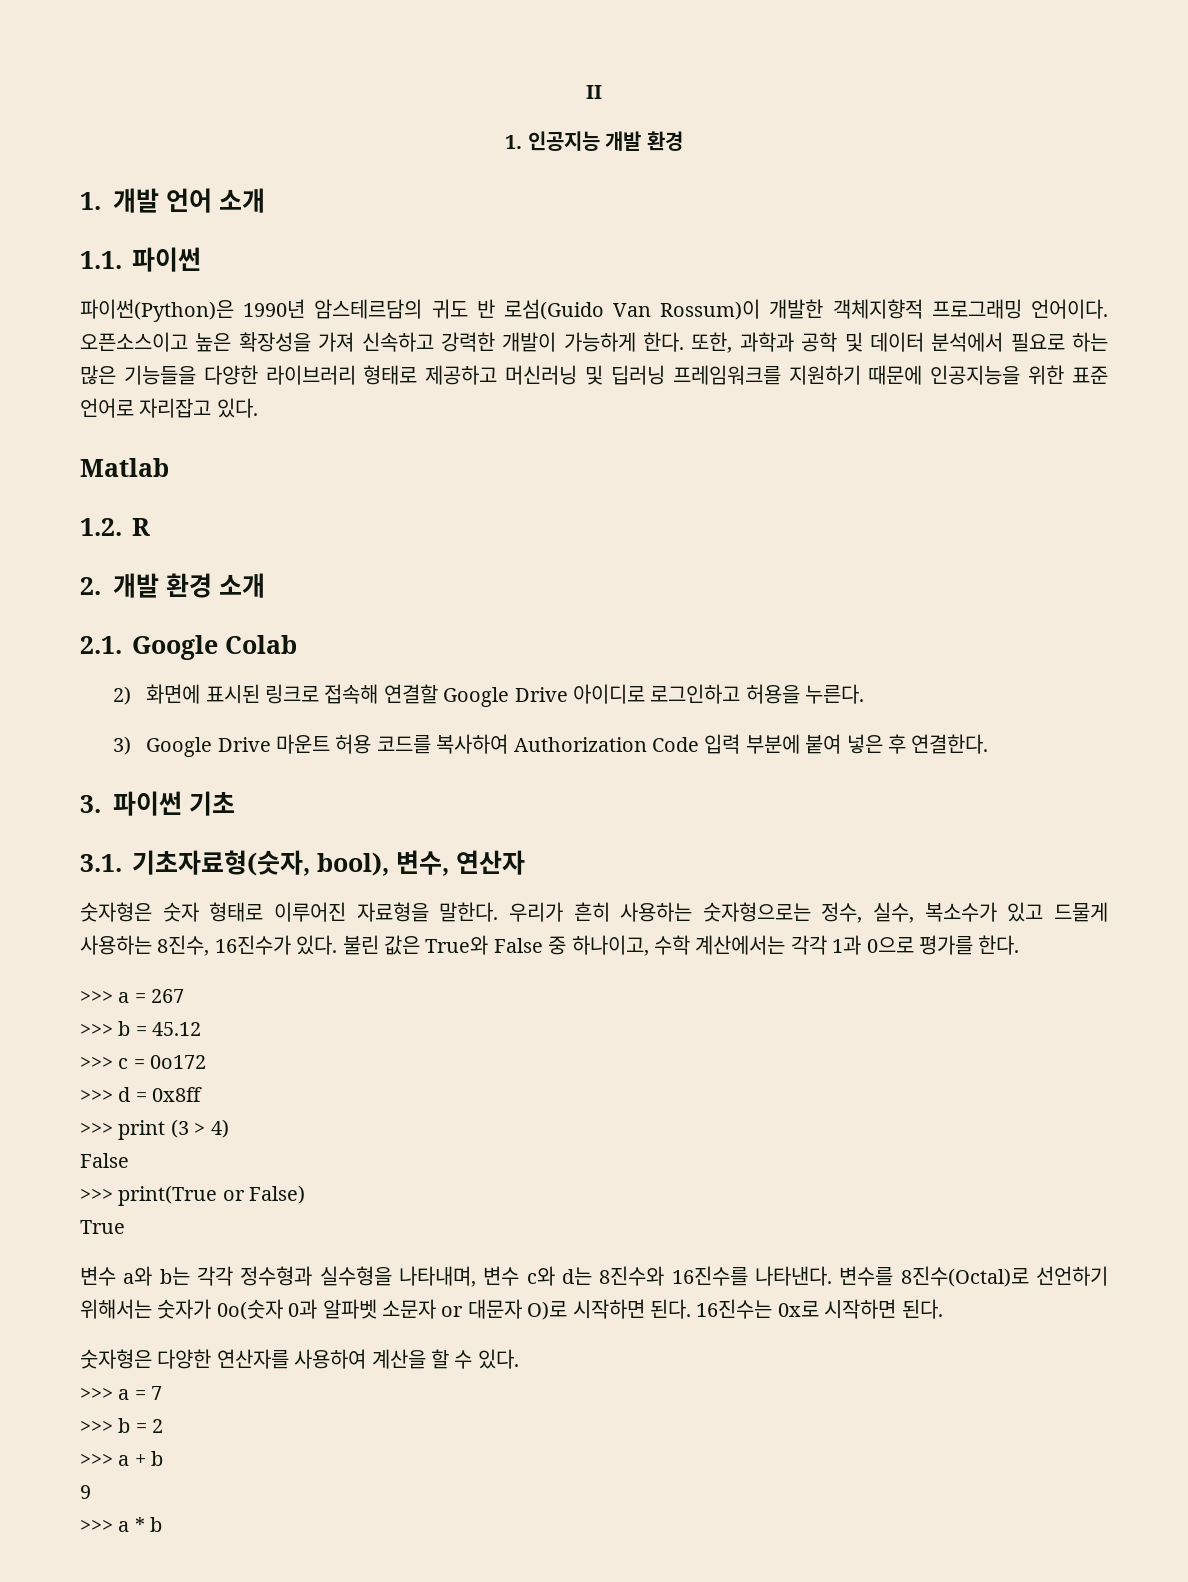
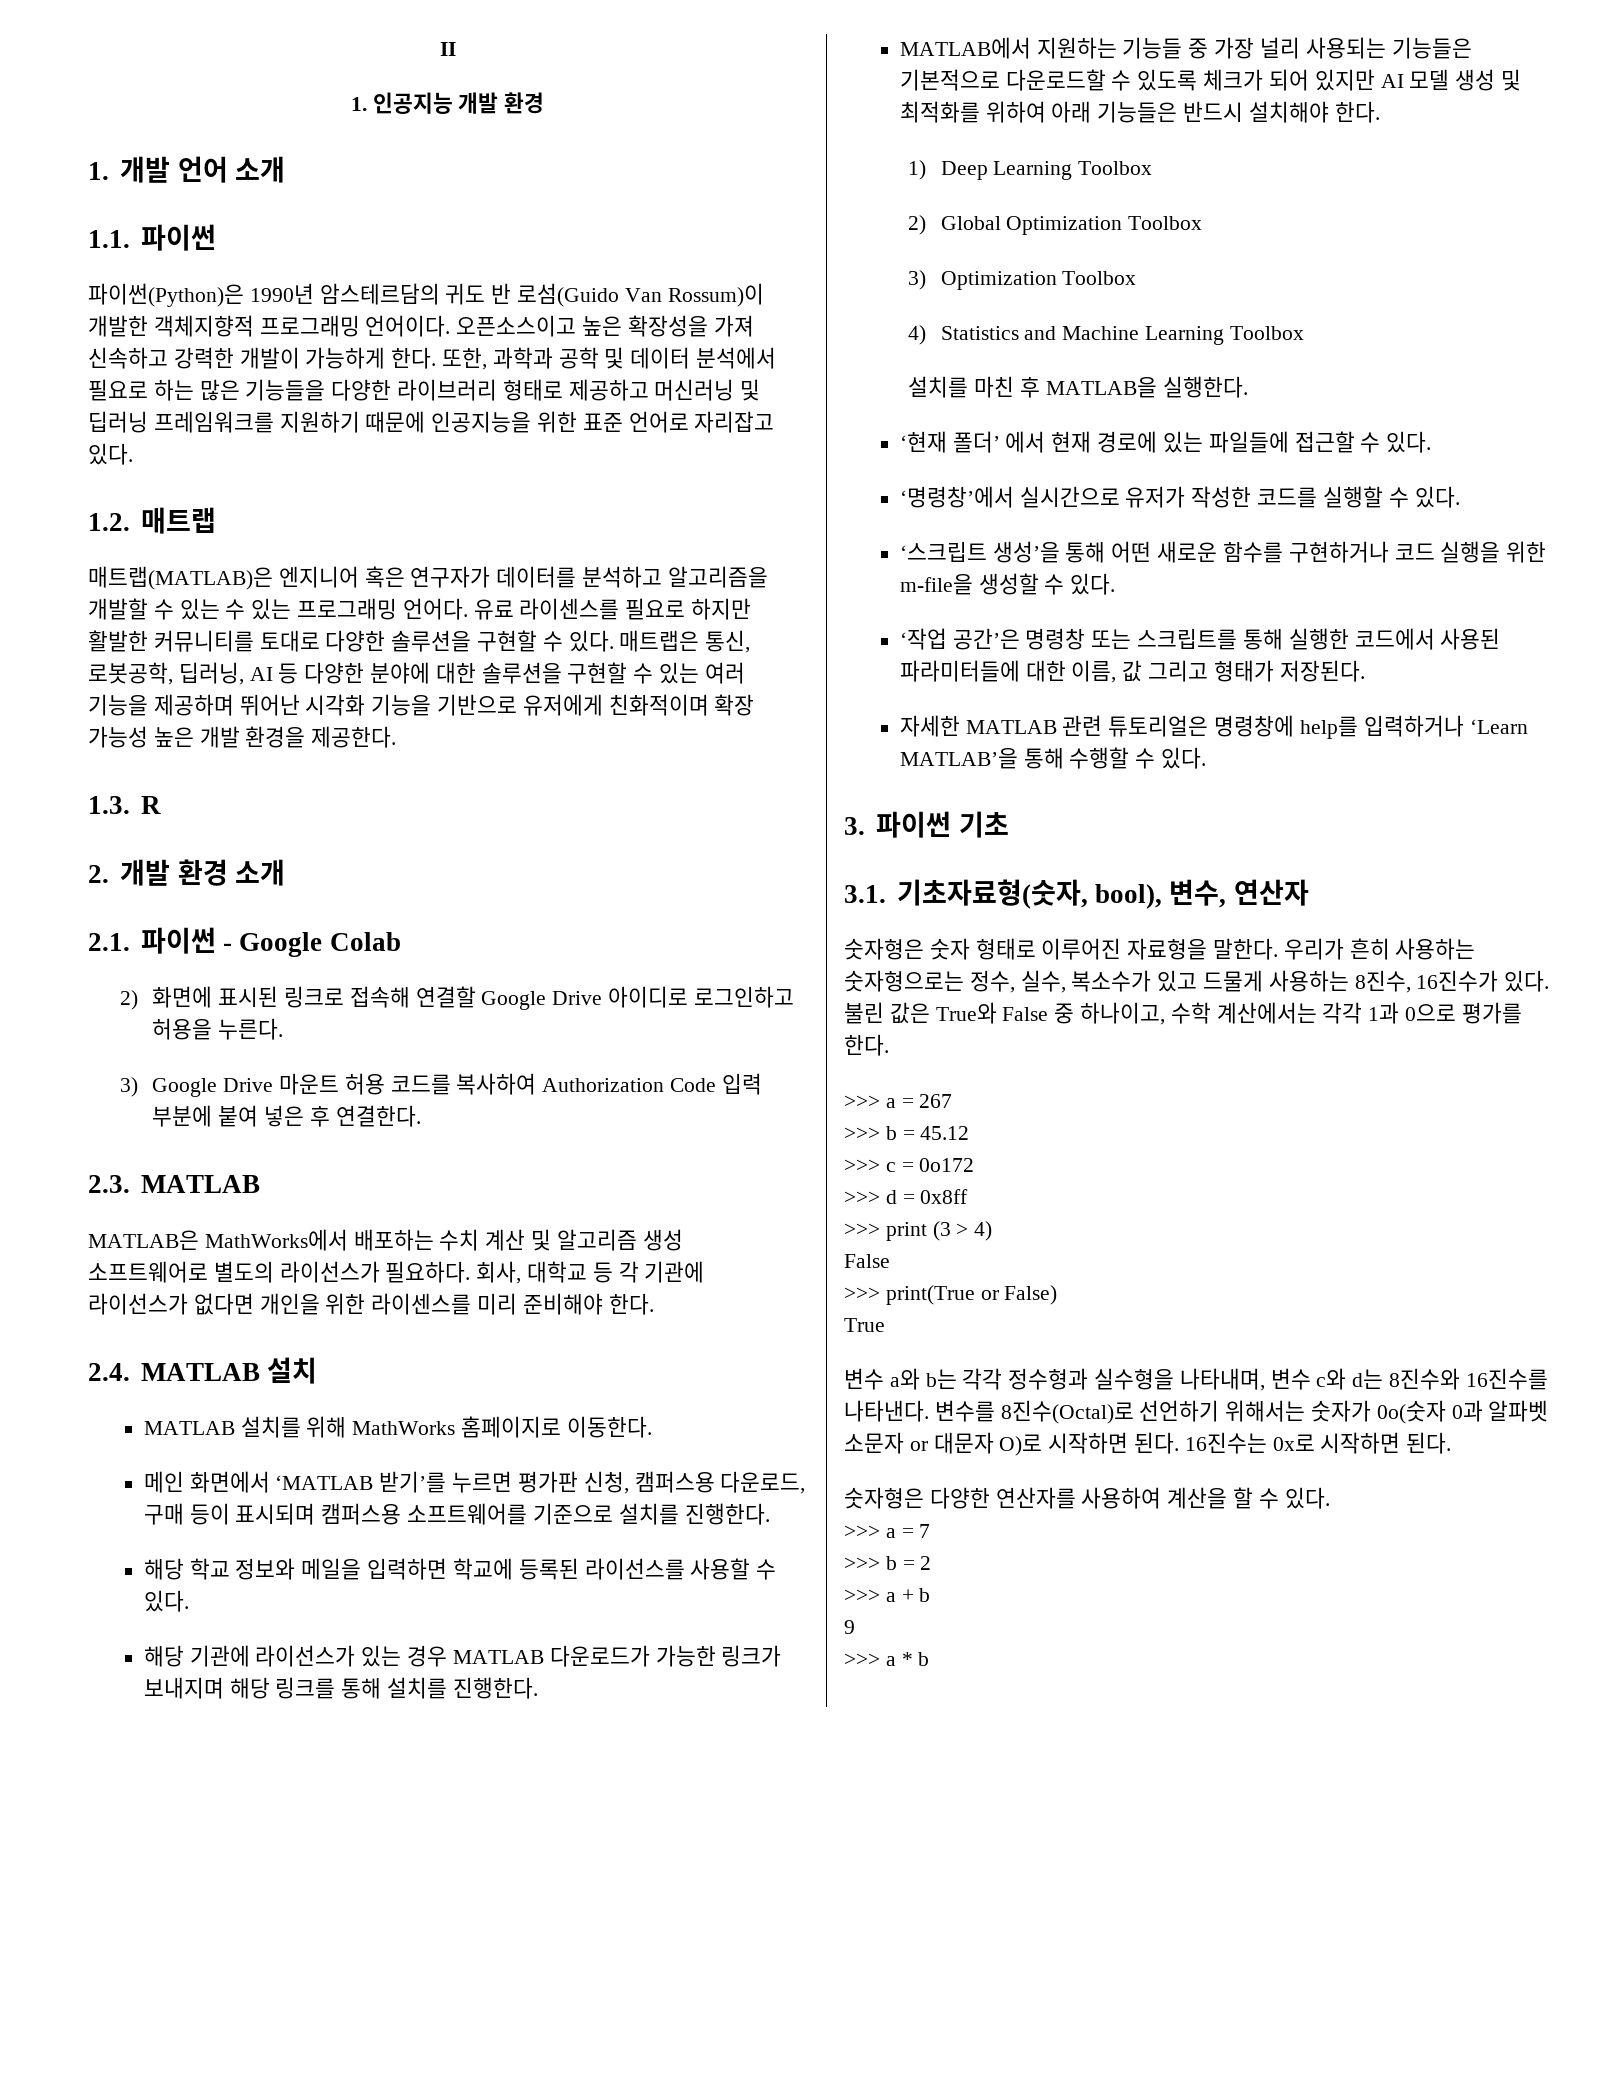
[80,458,169,477] [80,518,122,536] Matlab // 1.2. -> [88,507,216,534] [88,566,768,590] [88,598,752,620] [88,630,751,653] [88,662,745,685] [88,694,755,716] [88,726,397,748] [88,796,130,814] 1.2. 매트랩 // 매트랩(MATLAB)은 엔지니어 혹은 연구자가 데이터를 분석하고 알고리즘을 개발할 수 있는 수 있는 프로그래밍 언어다. 유료 라이센스를 필요로 하지만 활발한 커뮤니티를 토대로 다양한 솔루션을 구현할 수 있다. 매트랩은 통신, 로봇공학, 딥러닝, AI 등 다양한 분야에 대한 솔루션을 구현할 수 있는 여러 기능을 제공하며 뛰어난 시각화 기능을 기반으로 유저에게 친화적이며 확장 가능성 높은 개발 환경을 제공한다. // 1.3.
(122, 645) none -> [140,927,233,954] 파이썬 -
(989, 744) none -> [88,1175,260,1193] [88,1229,683,1251] [88,1261,705,1284] [88,1293,654,1315] [88,1357,318,1384] [143,1416,652,1438] [143,1471,806,1494] [143,1503,770,1525] [143,1558,777,1580] [143,1590,189,1612] [143,1645,782,1667] [143,1677,538,1699] [899,37,1472,59] [899,69,1521,91] [899,101,1380,123] [908,160,1153,180] [908,215,1203,235] [908,270,1137,290] [908,325,1304,345] [908,376,1248,398] [899,431,1432,453] [899,486,1460,508] [899,541,1547,563] [899,573,1116,595] [899,628,1501,650] [899,660,1365,683] [899,715,1528,739] [899,747,1207,769] // 2.3. MATLAB // MATLAB은 MathWorks에서 배포하는 수치 계산 및 알고리즘 생성 소프트웨어로 별도의 라이선스가 필요하다. 회사, 대학교 등 각 기관에 라이선스가 없다면 개인을 위한 라이센스를 미리 준비해야 한다. // 2.4. MATLAB 설치 // MATLAB 설치를 위해 MathWorks 홈페이지로 이동한다. // 메인 화면에서 ‘MATLAB 받기’를 누르면 평가판 신청, 캠퍼스용 다운로드, 구매 등이 표시되며 캠퍼스용 소프트웨어를 기준으로 설치를 진행한다. // 해당 학교 정보와 메일을 입력하면 학교에 등록된 라이선스를 사용할 수 있다. // 해당 기관에 라이선스가 있는 경우 MATLAB 다운로드가 가능한 링크가 보내지며 해당 링크를 통해 설치를 진행한다. // MATLAB에서 지원하는 기능들 중 가장 널리 사용되는 기능들은 기본적으로 다운로드할 수 있도록 체크가 되어 있지만 AI 모델 생성 및 최적화를 위하여 아래 기능들은 반드시 설치해야 한다. // 1) Deep Learning Toolbox // 2) Global Optimization Toolbox // 3) Optimization Toolbox // 4) Statistics and Machine Learning Toolbox // 설치를 마친 후 MATLAB을 실행한다. // ‘현재 폴더’ 에서 현재 경로에 있는 파일들에 접근할 수 있다. // ‘명령창’에서 실시간으로 유저가 작성한 코드를 실행할 수 있다. // ‘스크립트 생성’을 통해 어떤 새로운 함수를 구현하거나 코드 실행을 위한 m-file을 생성할 수 있다. // ‘작업 공간’은 명령창 또는 스크립트를 통해 실행한 코드에서 사용된 파라미터들에 대한 이름, 값 그리고 형태가 저장된다. // 자세한 MATLAB 관련 튜토리얼은 명령창에 help를 입력하거나 ‘Learn MATLAB’을 통해 수행할 수 있다.

